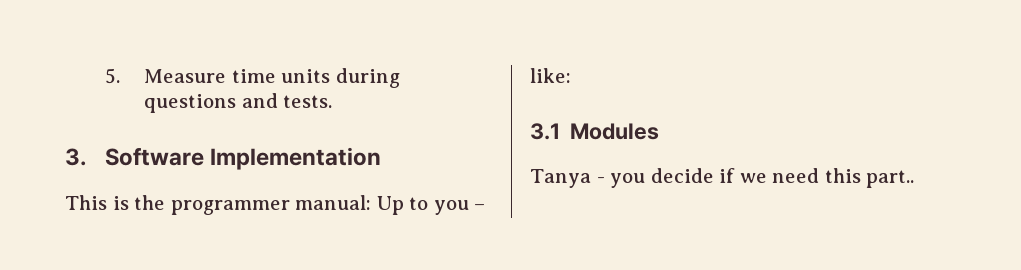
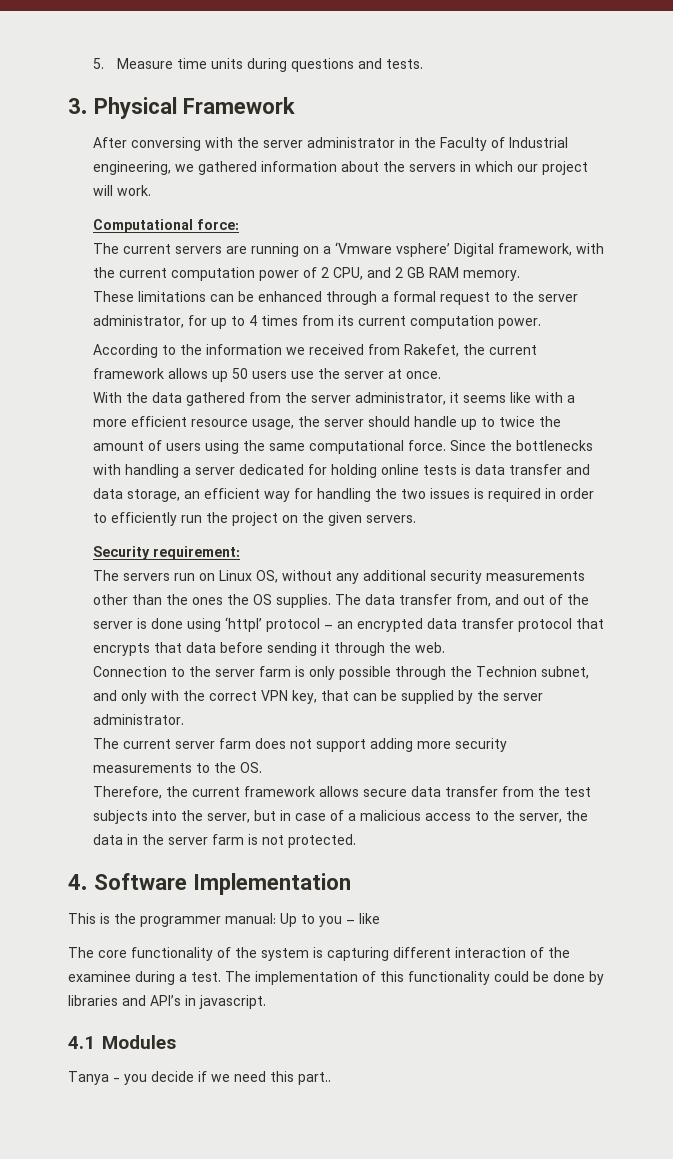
(86, 157) none -> [94,97,295,119] [92,137,568,151] [92,161,588,175] [92,185,151,196] [92,219,239,233] [92,242,604,257] [92,267,520,281] [92,291,578,305] [92,315,541,329] [92,344,537,358] [92,368,441,382] [92,392,575,406] [92,416,561,430] [92,440,593,454] [92,464,590,478] [92,488,594,502] [92,512,416,526] [92,546,240,560] [92,570,585,584] [92,594,589,608] [92,617,604,632] [92,642,445,656] [92,666,589,680] [92,690,543,704] [92,714,184,725] [92,738,507,752] [92,762,262,773] [92,786,591,799] [92,810,588,824] [92,834,356,848] [68,874,87,890] Physical Framework // After conversing with the server administrator in the Faculty of Industrial engineering, we gathered information about the servers in which our project will work. // Computational force: // The current servers are running on a ‘Vmware vsphere’ Digital framework, with the current computation power of 2 CPU, and 2 GB RAM memory. // These limitations can be enhanced through a formal request to the server administrator, for up to 4 times from its current computation power. // According to the information we received from Rakefet, the current framework allows up 50 users use the server at once. // With the data gathered from the server administrator, it seems like with a more efficient resource usage, the server should handle up to twice the amount of users using the same computational force. Since the bottlenecks with handling a server dedicated for holding online tests is data transfer and data storage, an efficient way for handling the two issues is required in order to efficiently run the project on the given servers. // Security requirement: // The servers run on Linux OS, without any additional security measurements other than the ones the OS supplies. The data transfer from, and out of the server is done using ‘httpl’ protocol – an encrypted data transfer protocol that encrypts that data before sending it through the web. // Connection to the server farm is only possible through the Technion subnet, and only with the correct VPN key, that can be supplied by the server administrator. // The current server farm does not support adding more security measurements to the OS. // Therefore, the current framework allows secure data transfer from the test subjects into the server, but in case of a malicious access to the server, the data in the server farm is not protected. // 4.
[530,68,571,83] [530,123,560,140] like: // 3.1 -> [359,913,380,924] [68,947,570,961] [68,971,604,985] [68,995,266,1009] [68,1036,95,1049] like // The core functionality of the system is capturing different interaction of the examinee during a test. The implementation of this functionality could be done by libraries and API’s in javascript. // 4.1

